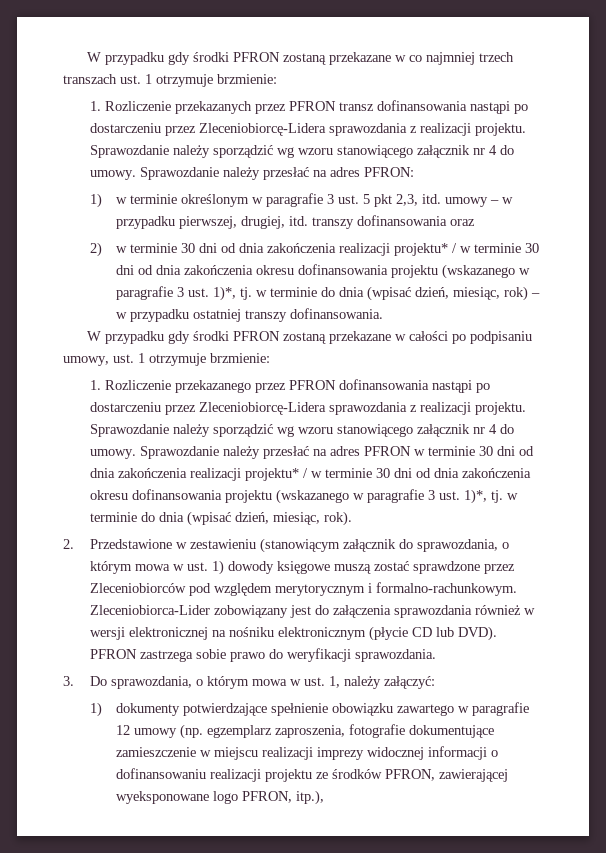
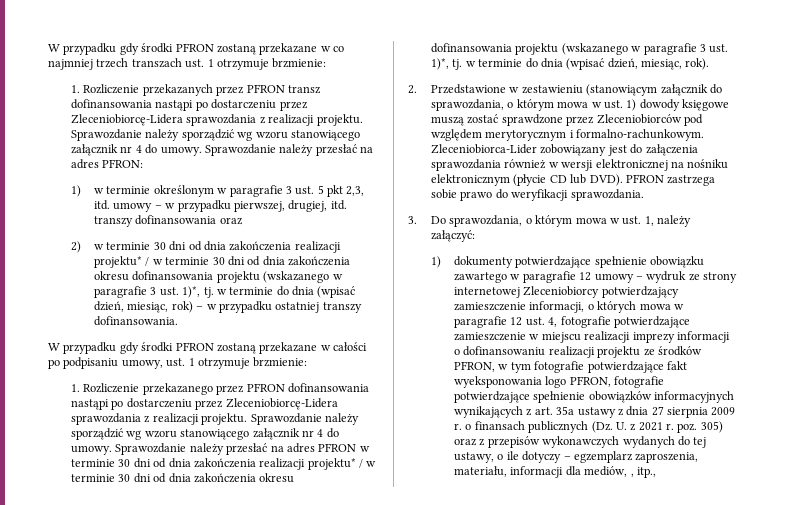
[180,724,495,739] (np. egzemplarz zaproszenia, fotografie dokumentujące -> [635,271,737,283] [453,286,679,298] [453,301,684,313] [453,316,690,328] – wydruk ze strony internetowej Zleceniobiorcy potwierdzający zamieszczenie informacji, o których mowa w paragrafie 12 ust. 4, fotografie potwierdzające
[367,747,425,760] widocznej -> (675, 337) none
[439,769,509,782] [116,790,325,805] zawierającej wyeksponowane logo PFRON, itp.), -> [498,361,687,373] [453,376,665,388] [453,391,735,403] [453,406,736,418] [453,421,723,433] [453,436,707,448] [453,451,699,463] [453,466,656,478] w tym fotografie potwierdzające fakt wyeksponowania logo PFRON, fotografie potwierdzające spełnienie obowiązków informacyjnych wynikających z art. 35a ustawy z dnia 27 sierpnia 2009 r. o finansach publicznych (Dz. U. z 2021 r. poz. 305) oraz z przepisów wykonawczych wydanych do tej ustawy, o ile dotyczy – egzemplarz zaproszenia, materiału, informacji dla mediów, , itp.,

